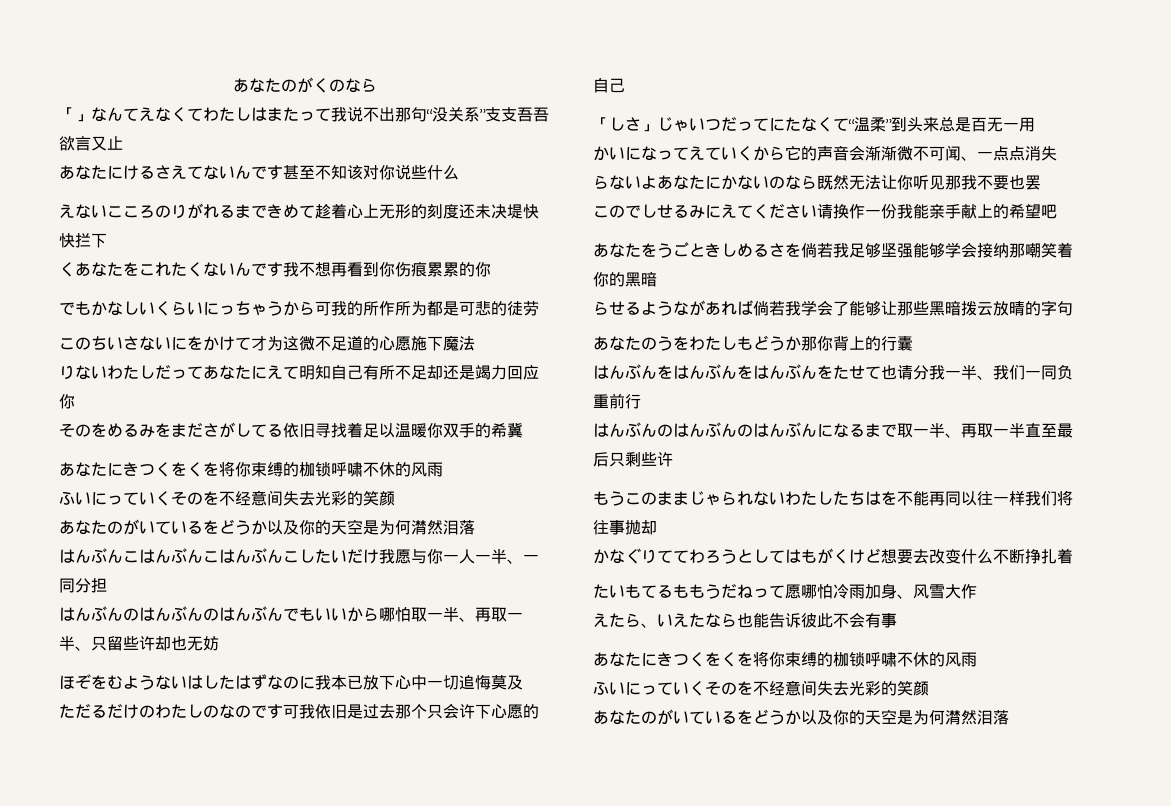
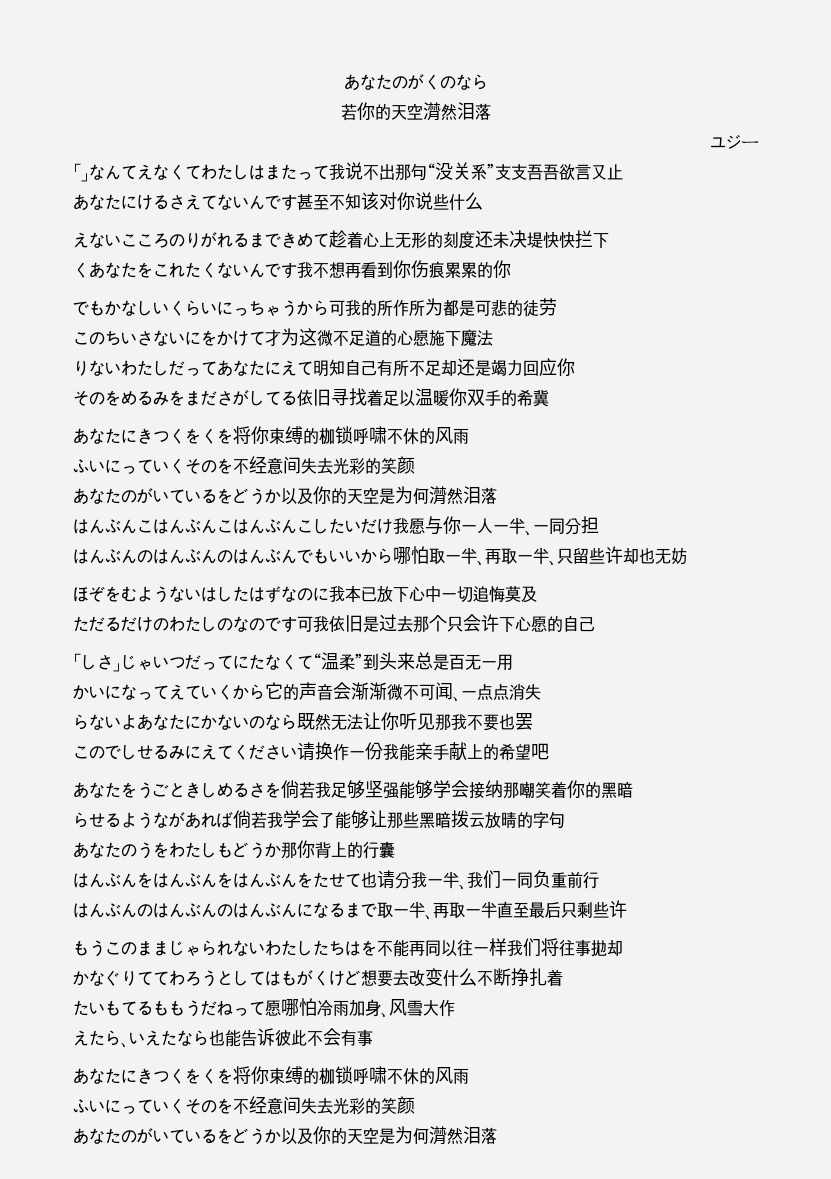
(377, 85) none -> [340,102,491,121] [710,135,759,150] // 若你的天空潸然泪落 // ユジー

